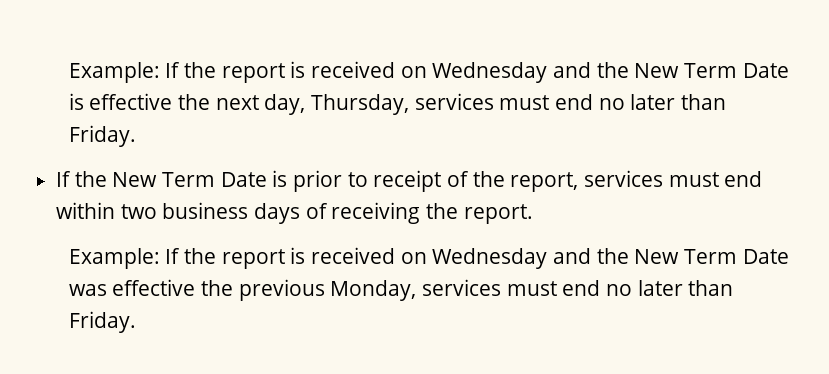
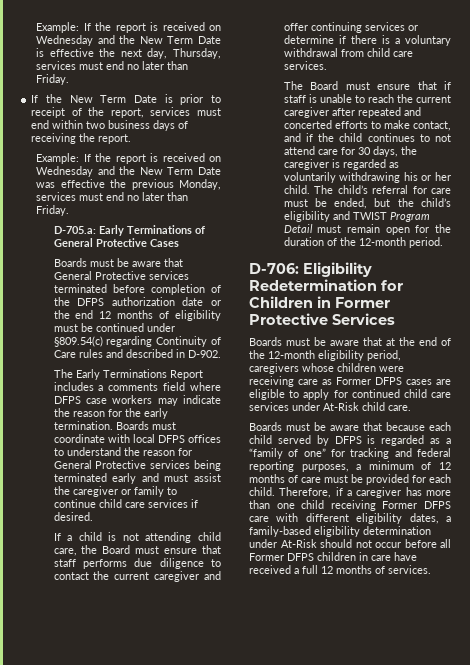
(136, 322) none -> [53,225,205,236] [53,238,179,247] [53,258,183,267] [53,271,189,280] [53,284,221,295] [53,297,221,306] [53,310,221,321] [53,323,175,332] [53,336,221,347] [53,349,221,358] [53,369,203,380] [53,382,221,391] [53,395,221,406] [53,408,168,419] [53,421,176,430] [53,434,221,443] [53,447,192,456] [53,460,221,471] [53,473,221,484] [53,486,177,497] [53,499,198,508] [53,512,93,521] [53,532,221,543] [53,545,221,556] [53,558,221,569] [53,571,221,582] [283,22,418,33] [283,35,451,46] [283,48,413,57] [283,61,327,70] [283,81,451,90] [283,94,451,103] [283,107,421,118] [283,120,451,131] [283,133,451,142] [283,146,417,157] [283,159,399,170] [283,172,451,183] [283,185,451,194] [283,198,451,209] [283,211,430,222] [283,224,451,235] [283,237,443,248] [249,262,372,277] [249,279,403,291] [249,296,390,308] [249,313,395,325] [249,337,451,346] [249,350,401,361] [249,363,404,374] [249,376,451,387] [249,389,451,400] [249,402,411,411] [249,422,451,431] [249,435,451,446] [249,448,451,459] [249,461,451,472] [249,474,451,485] [249,487,451,498] [249,500,451,511] [249,513,451,524] [249,526,431,537] [249,539,451,548] [249,552,417,561] [249,565,431,574] // D-705.a: Early Terminations of General Protective Cases // Boards must be aware that General Protective services terminated before completion of the DFPS authorization date or the end 12 months of eligibility must be continued under §809.54(c) regarding Continuity of Care rules and described in D-902. // The Early Terminations Report includes a comments field where DFPS case workers may indicate the reason for the early termination. Boards must coordinate with local DFPS offices to understand the reason for General Protective services being terminated early and must assist the caregiver or family to continue child care services if desired. // If a child is not attending child care, the Board must ensure that staff performs due diligence to contact the current caregiver and offer continuing services or determine if there is a voluntary withdrawal from child care services. // The Board must ensure that if staff is unable to reach the current caregiver after repeated and concerted efforts to make contact, and if the child continues to not attend care for 30 days, the caregiver is regarded as voluntarily withdrawing his or her child. The child’s referral for care must be ended, but the child’s eligibility and TWIST Program Detail must remain open for the duration of the 12-month period. // D-706: Eligibility Redetermination for Children in Former Protective Services // Boards must be aware that at the end of the 12-month eligibility period, caregivers whose children were receiving care as Former DFPS cases are eligible to apply for continued child care services under At-Risk child care. // Boards must be aware that because each child served by DFPS is regarded as a “family of one” for tracking and federal reporting purposes, a minimum of 12 months of care must be provided for each child. Therefore, if a caregiver has more than one child receiving Former DFPS care with different eligibility dates, a family-based eligibility determination under At-Risk should not occur before all Former DFPS children in care have received a full 12 months of services.

